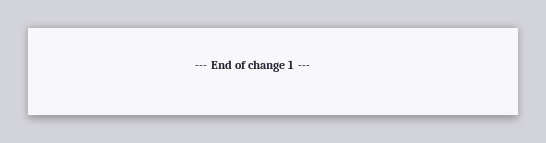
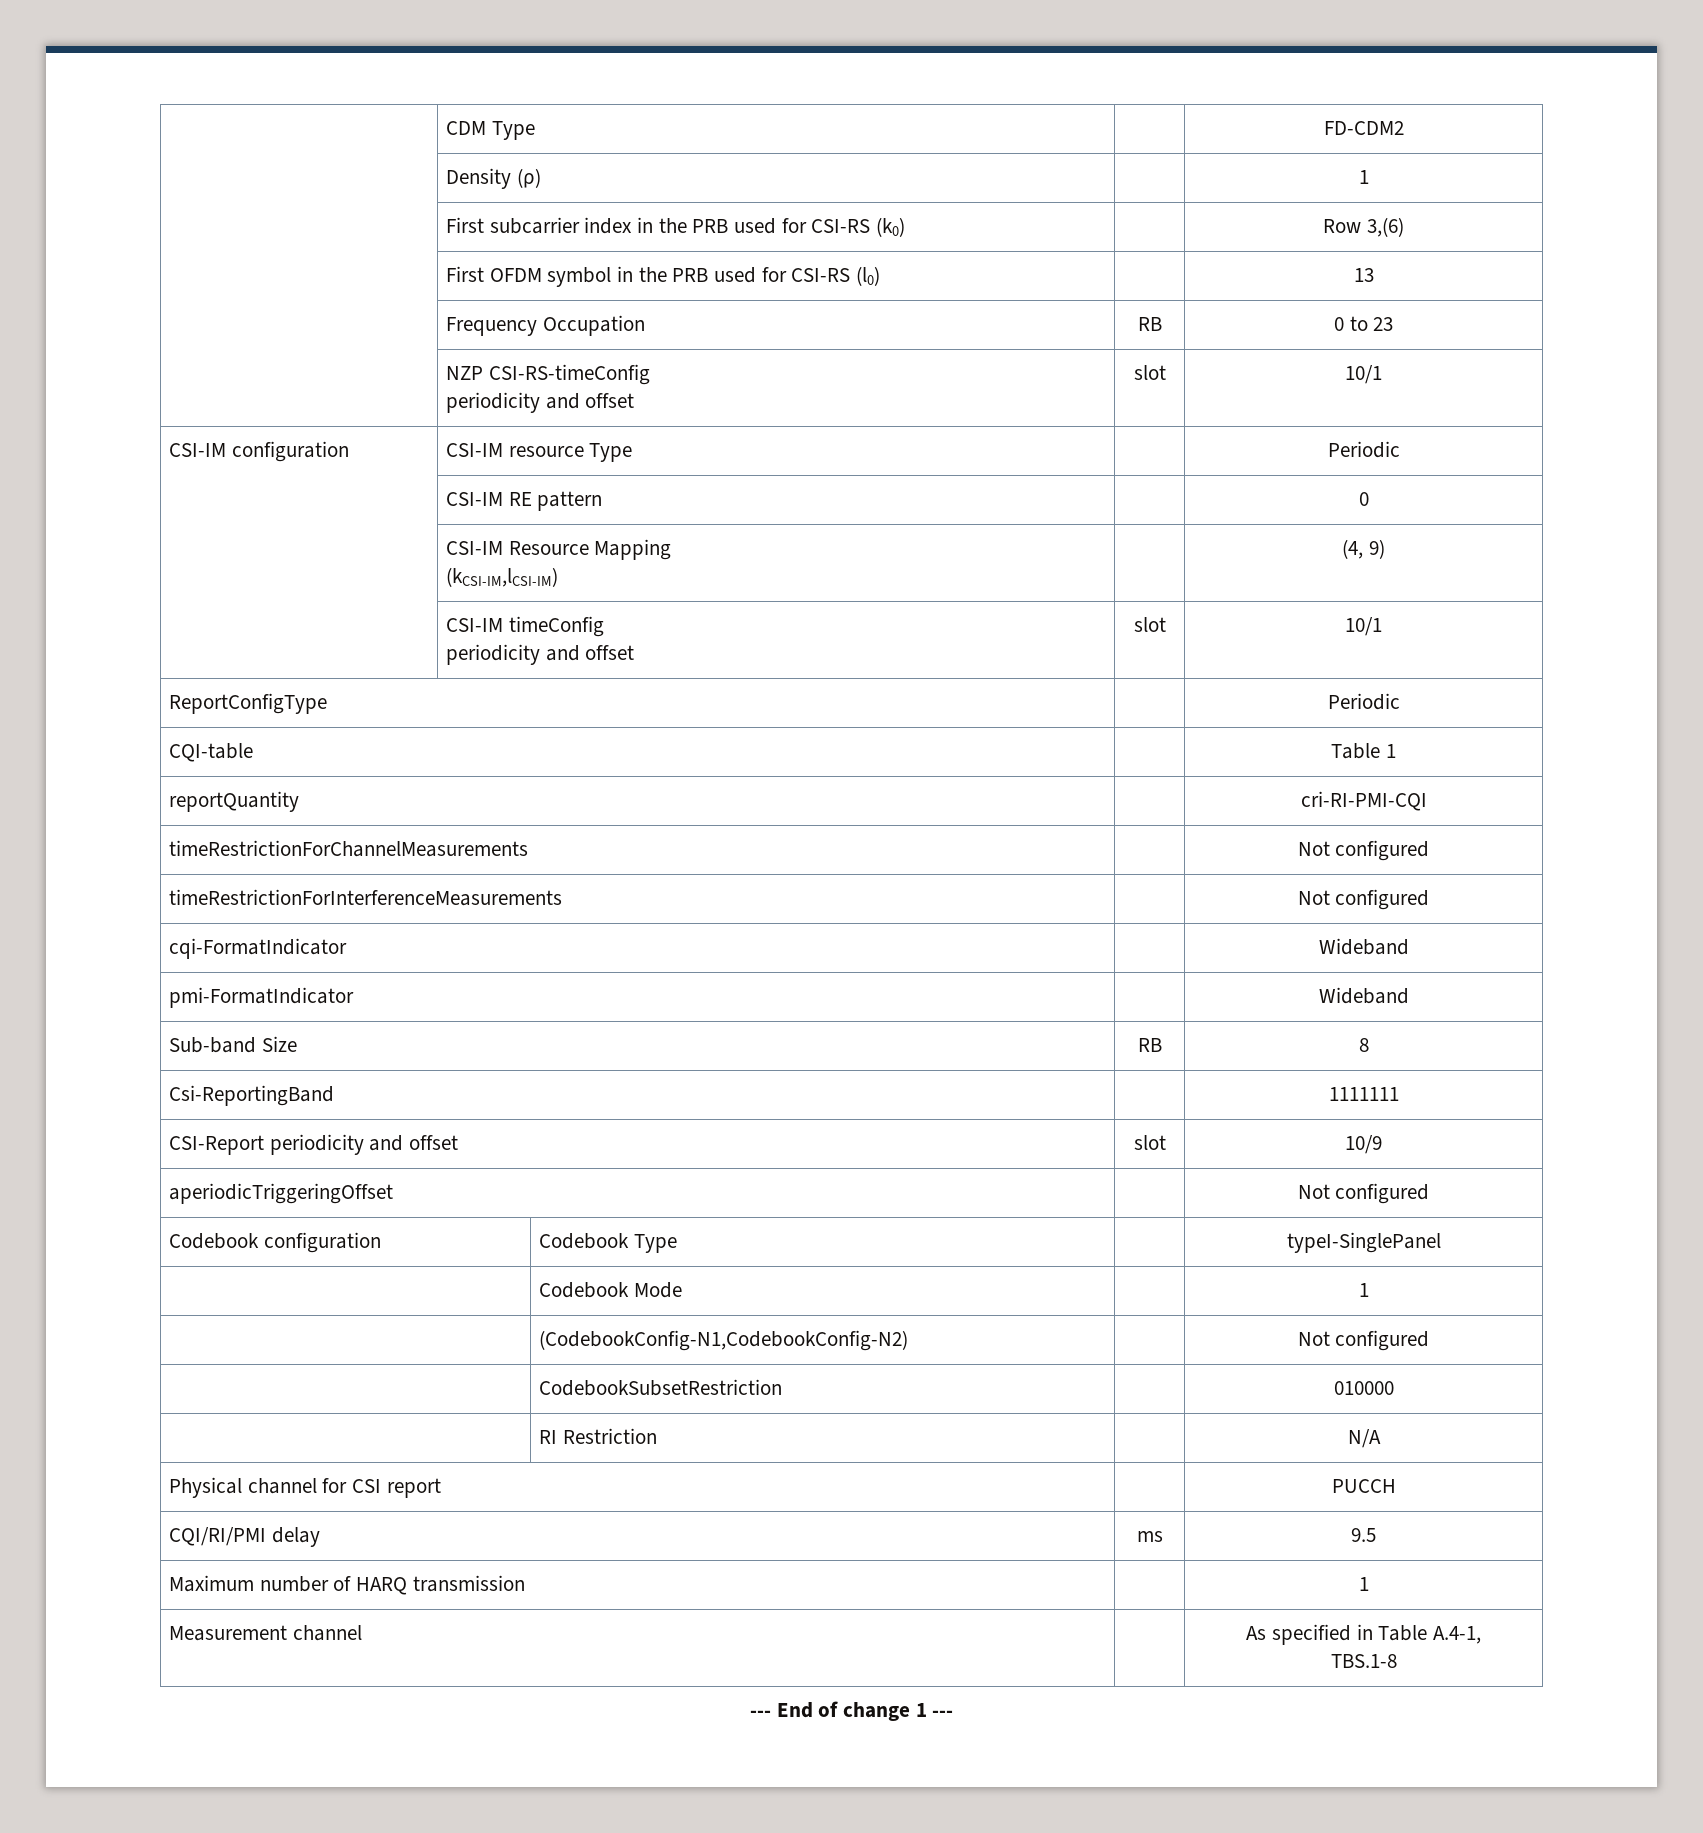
(195, 67) none -> [445,121,535,140] [1323,121,1404,135] [445,168,541,189] [1358,170,1369,184] [445,217,905,237] [1323,217,1404,237] [445,266,880,287] [1353,268,1374,282] [445,315,645,336] [1137,317,1162,331] [1333,316,1394,331] [445,364,650,385] [445,392,635,413] [1133,365,1166,380] [1345,365,1383,384] [168,441,349,462] [445,443,633,462] [1327,441,1400,458] [445,491,603,511] [1358,492,1369,506] [445,539,672,560] [445,567,558,587] [1342,539,1385,559] [445,616,604,637] [445,644,635,665] [1133,617,1166,632] [1345,617,1383,636] [168,693,327,714] [1327,693,1400,710] [168,743,253,762] [1331,743,1396,759] [168,791,299,812] [1300,791,1427,811] [168,840,528,857] [1297,840,1430,861] [168,889,562,906] [1297,889,1430,910] [168,938,347,959] [1318,938,1409,955] [168,987,354,1008] [1318,987,1409,1004] [168,1036,297,1053] [1137,1038,1162,1052] [1358,1038,1369,1052] [168,1085,334,1106] [1328,1087,1399,1101] [168,1134,458,1155] [1133,1135,1166,1150] [1345,1135,1383,1154] [168,1183,393,1204] [1297,1183,1430,1204] [168,1232,381,1253] [538,1233,677,1253] [1286,1232,1441,1253] [538,1282,682,1298] [1358,1283,1369,1297] [538,1330,908,1351] [1297,1330,1430,1351] [538,1379,782,1396] [1333,1381,1394,1395] [538,1428,657,1444] [1347,1429,1381,1448] [168,1477,441,1498] [1331,1479,1396,1493] [168,1527,320,1547] [1136,1531,1163,1542] [1351,1528,1377,1542] [168,1575,525,1595] [1358,1577,1369,1591] [168,1625,362,1641] [1246,1624,1481,1645] [1330,1654,1397,1668] | CDM Type | | FD-CDM2 // | Density (ρ) | | 1 // | First subcarrier index in the PRB used for CSI-RS (k0) | | Row 3,(6) // | First OFDM symbol in the PRB used for CSI-RS (l0) | | 13 // | Frequency Occupation | RB | 0 to 23 // | NZP CSI-RS-timeConfig // periodicity and offset | slot | 10/1 // CSI-IM configuration | CSI-IM resource Type | | Periodic // | CSI-IM RE pattern | | 0 // | CSI-IM Resource Mapping // (kCSI-IM,lCSI-IM) | | (4, 9) // | CSI-IM timeConfig // periodicity and offset | slot | 10/1 // ReportConfigType | | Periodic // CQI-table | | Table 1 // reportQuantity | | cri-RI-PMI-CQI // timeRestrictionForChannelMeasurements | | Not configured // timeRestrictionForInterferenceMeasurements | | Not configured // cqi-FormatIndicator | | Wideband // pmi-FormatIndicator | | Wideband // Sub-band Size | RB | 8 // Csi-ReportingBand | | 1111111 // CSI-Report periodicity and offset | slot | 10/9 // aperiodicTriggeringOffset | | Not configured // Codebook configuration | Codebook Type | | typeI-SinglePanel // | Codebook Mode | | 1 // | (CodebookConfig-N1,CodebookConfig-N2) | | Not configured // | CodebookSubsetRestriction | | 010000 // | RI Restriction | | N/A // Physical channel for CSI report | | PUCCH // CQI/RI/PMI delay | ms | 9.5 // Maximum number of HARQ transmission | | 1 // Measurement channel | | As specified in Table A.4-1, // TBS.1-8 //

